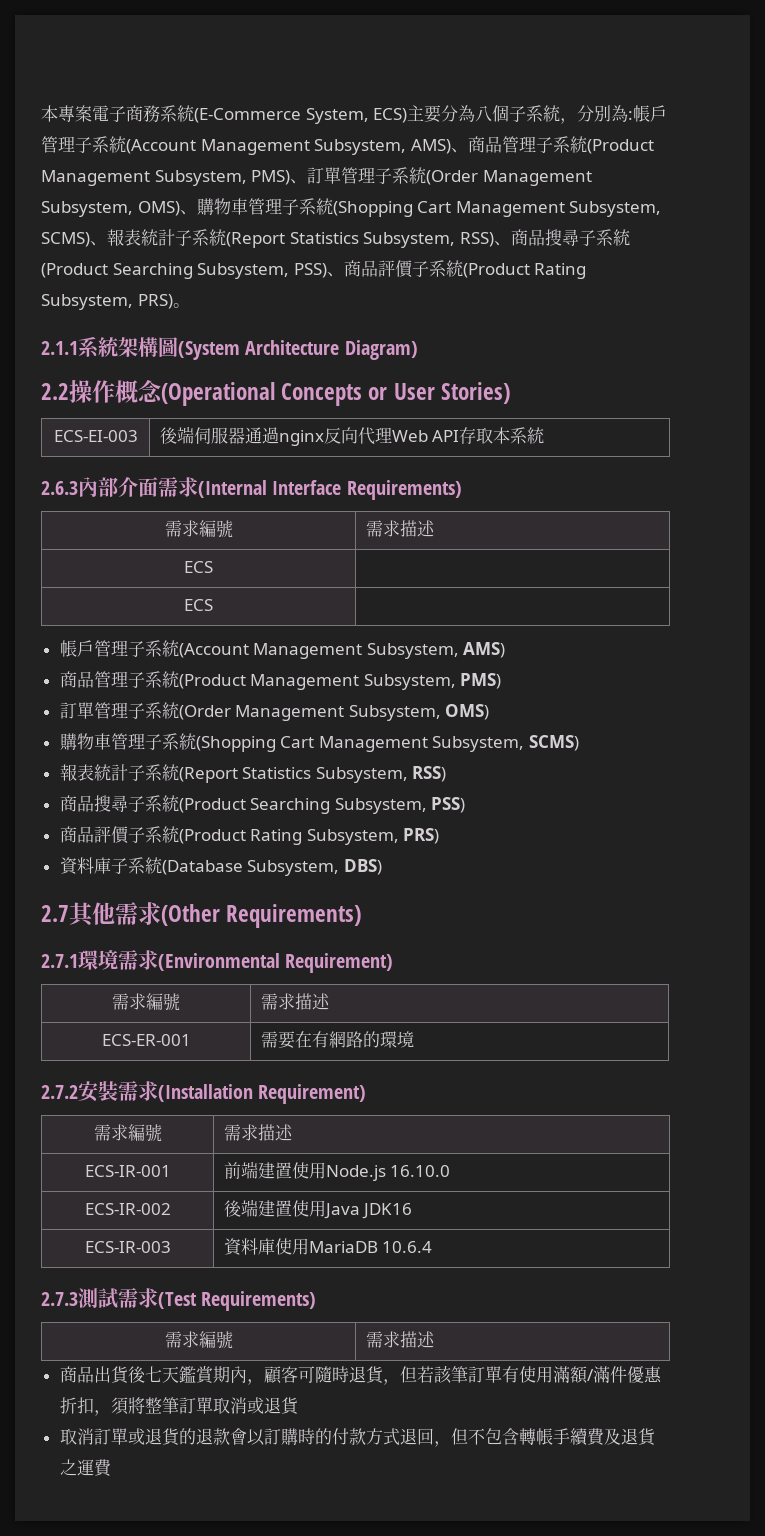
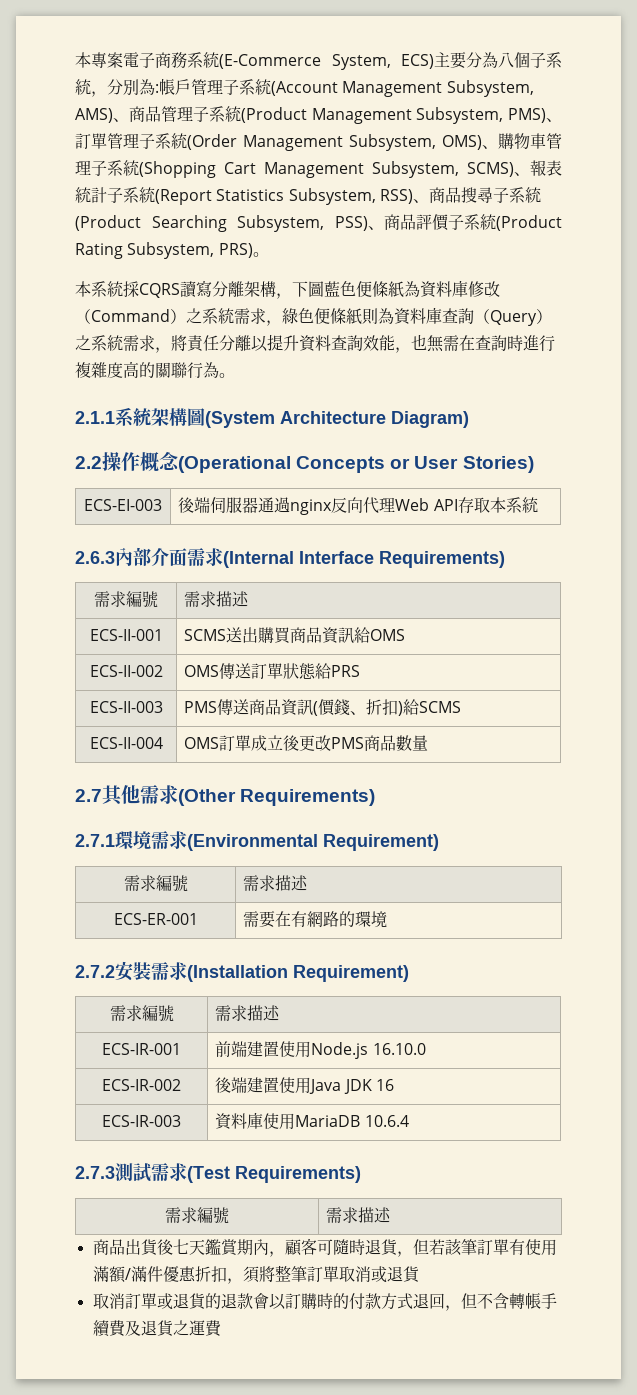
(190, 305) none -> [75,280,500,299] [75,307,552,326] [75,334,555,353] [75,361,235,379] // 本系統採CQRS讀寫分離架構，下圖藍色便條紙為資料庫修改（Command）之系統需求，綠色便條紙則為資料庫查詢（Query）之系統需求，將責任分離以提升資料查詢效能，也無需在查詢時進行複雜度高的關聯行為。
[184,561,213,573] [184,599,213,611] [59,640,506,659] [59,671,502,690] [59,702,490,721] [59,733,580,752] [59,764,447,783] [59,795,466,814] [59,826,440,845] [59,857,382,876] ECS | // ECS | // 帳戶管理子系統(Account Management Subsystem, AMS) // 商品管理子系統(Product Management Subsystem, PMS) // 訂單管理子系統(Order Management Subsystem, OMS) // 購物車管理子系統(Shopping Cart Management Subsystem, SCMS) // 報表統計子系統(Report Statistics Subsystem, RSS) // 商品搜尋子系統(Product Searching Subsystem, PSS) // 商品評價子系統(Product Rating Subsystem, PRS) // 資料庫子系統(Database Subsystem, DBS) -> [89,629,163,641] [184,627,406,644] [89,665,163,677] [184,663,361,679] [89,701,163,713] [184,699,462,716] [89,737,163,749] [184,735,429,752] ECS-II-001 | SCMS送出購買商品資訊給OMS // ECS-II-002 | OMS傳送訂單狀態給PRS // ECS-II-003 | PMS傳送商品資訊(價錢、折扣)給SCMS // ECS-II-004 | OMS訂單成立後更改PMS商品數量
[362,1203,413,1219] JDK16 -> [343,1079,394,1094] JDK 16
[484,1428,502,1445] 包 -> (493, 1301) none

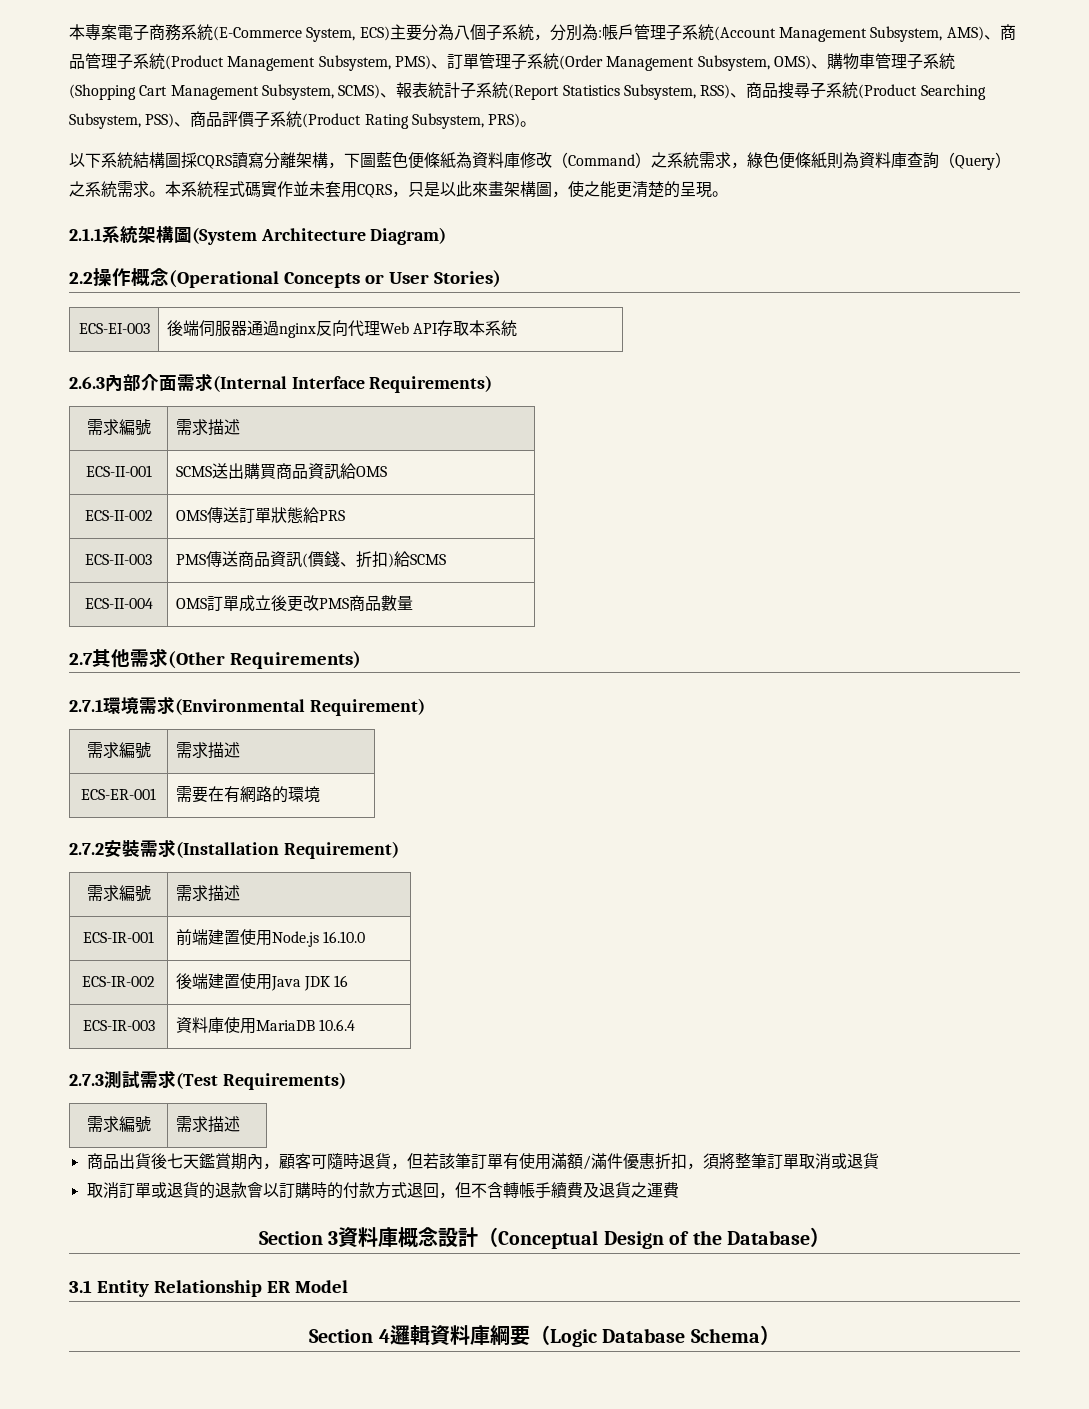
[75,281,123,297] 本系統 -> [69,152,181,169] 以下系統結構圖
[155,334,555,353] [75,361,219,379] ，將責任分離以提升資料查詢效能，也無需在查詢時進行複雜度高的關聯行為 -> [149,181,712,198] 。本系統程式碼實作並未套用CQRS，只是以此來畫架構圖，使之能更清楚的呈現
(222, 1328) none -> [259,1227,830,1249] [69,1280,348,1297] [309,1325,780,1347] // Section 3資料庫概念設計（Conceptual Design of the Database） // 3.1 Entity Relationship ER Model // Section 4邏輯資料庫綱要（Logic Database Schema）

